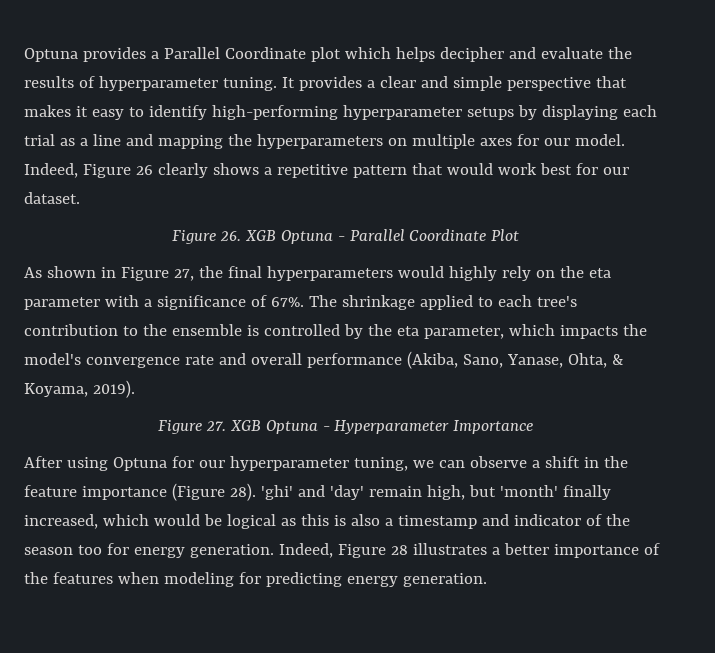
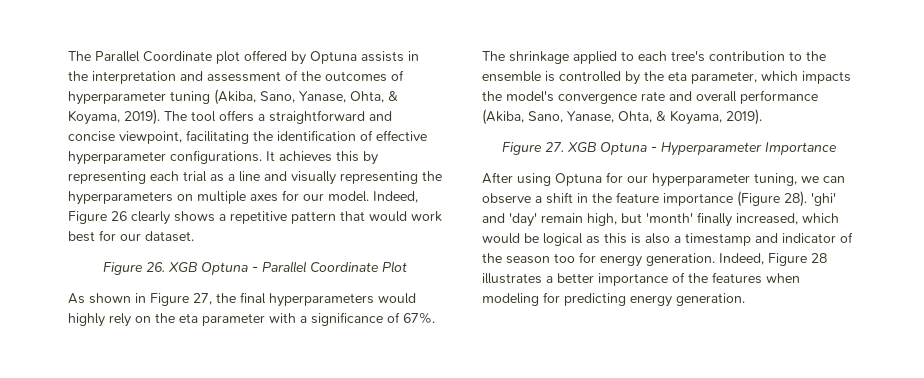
[24,47,632,62] [24,76,627,91] [24,105,618,120] Optuna provides a Parallel Coordinate plot which helps decipher and evaluate the results of hyperparameter tuning. It provides a clear and simple perspective that makes it easy to identify high-performing hyperparameter setups by displaying -> [68,50,419,65] [68,70,404,84] [68,89,398,105] [68,109,392,125] [68,130,427,144] [68,150,378,165] [68,171,146,184] The Parallel Coordinate plot offered by Optuna assists in the interpretation and assessment of the outcomes of hyperparameter tuning (Akiba, Sano, Yanase, Ohta, & Koyama, 2019). The tool offers a straightforward and concise viewpoint, facilitating the identification of effective hyperparameter configurations. It achieves this by representing
[157,135,223,149] mapping -> [291,171,418,185] visually representing

